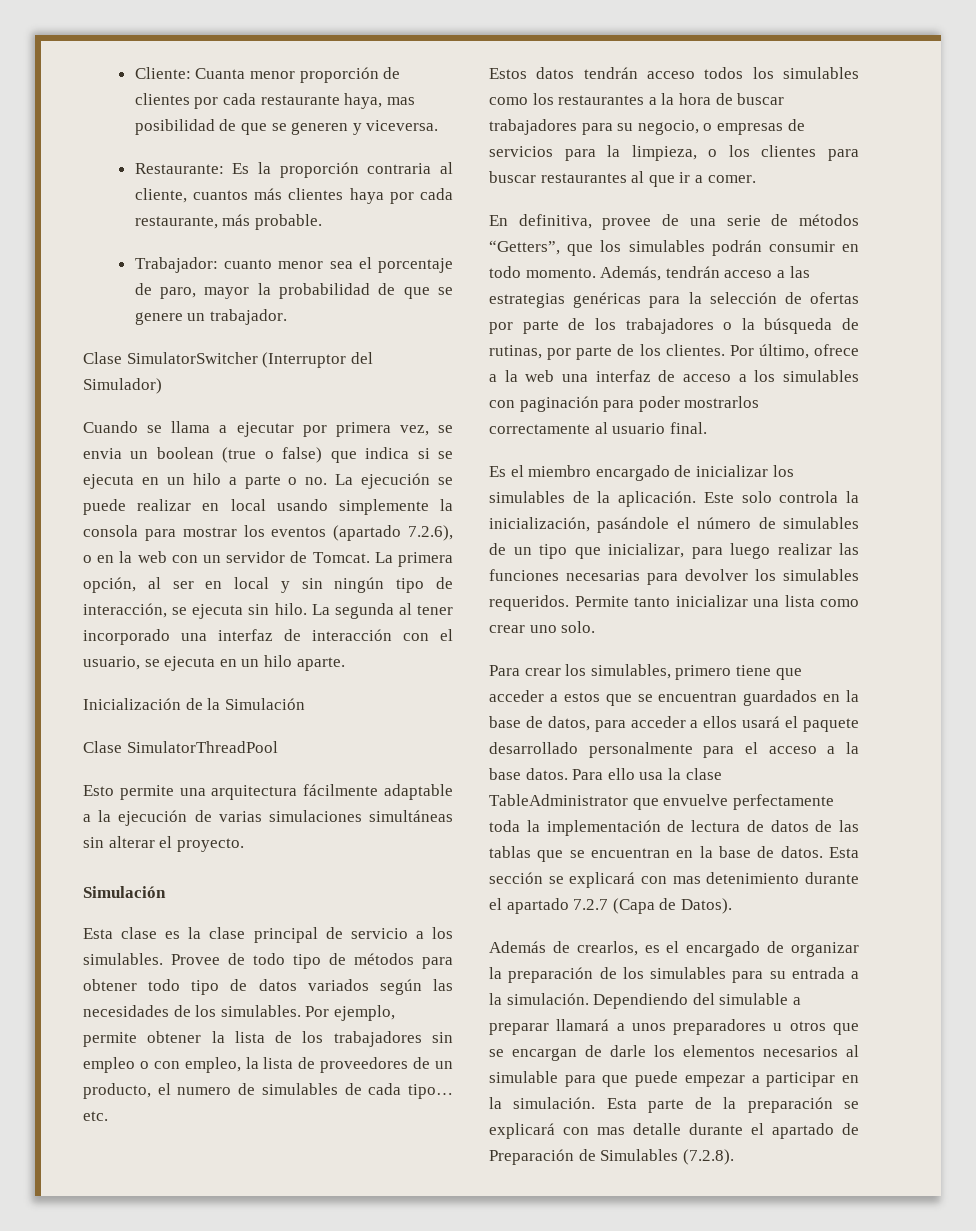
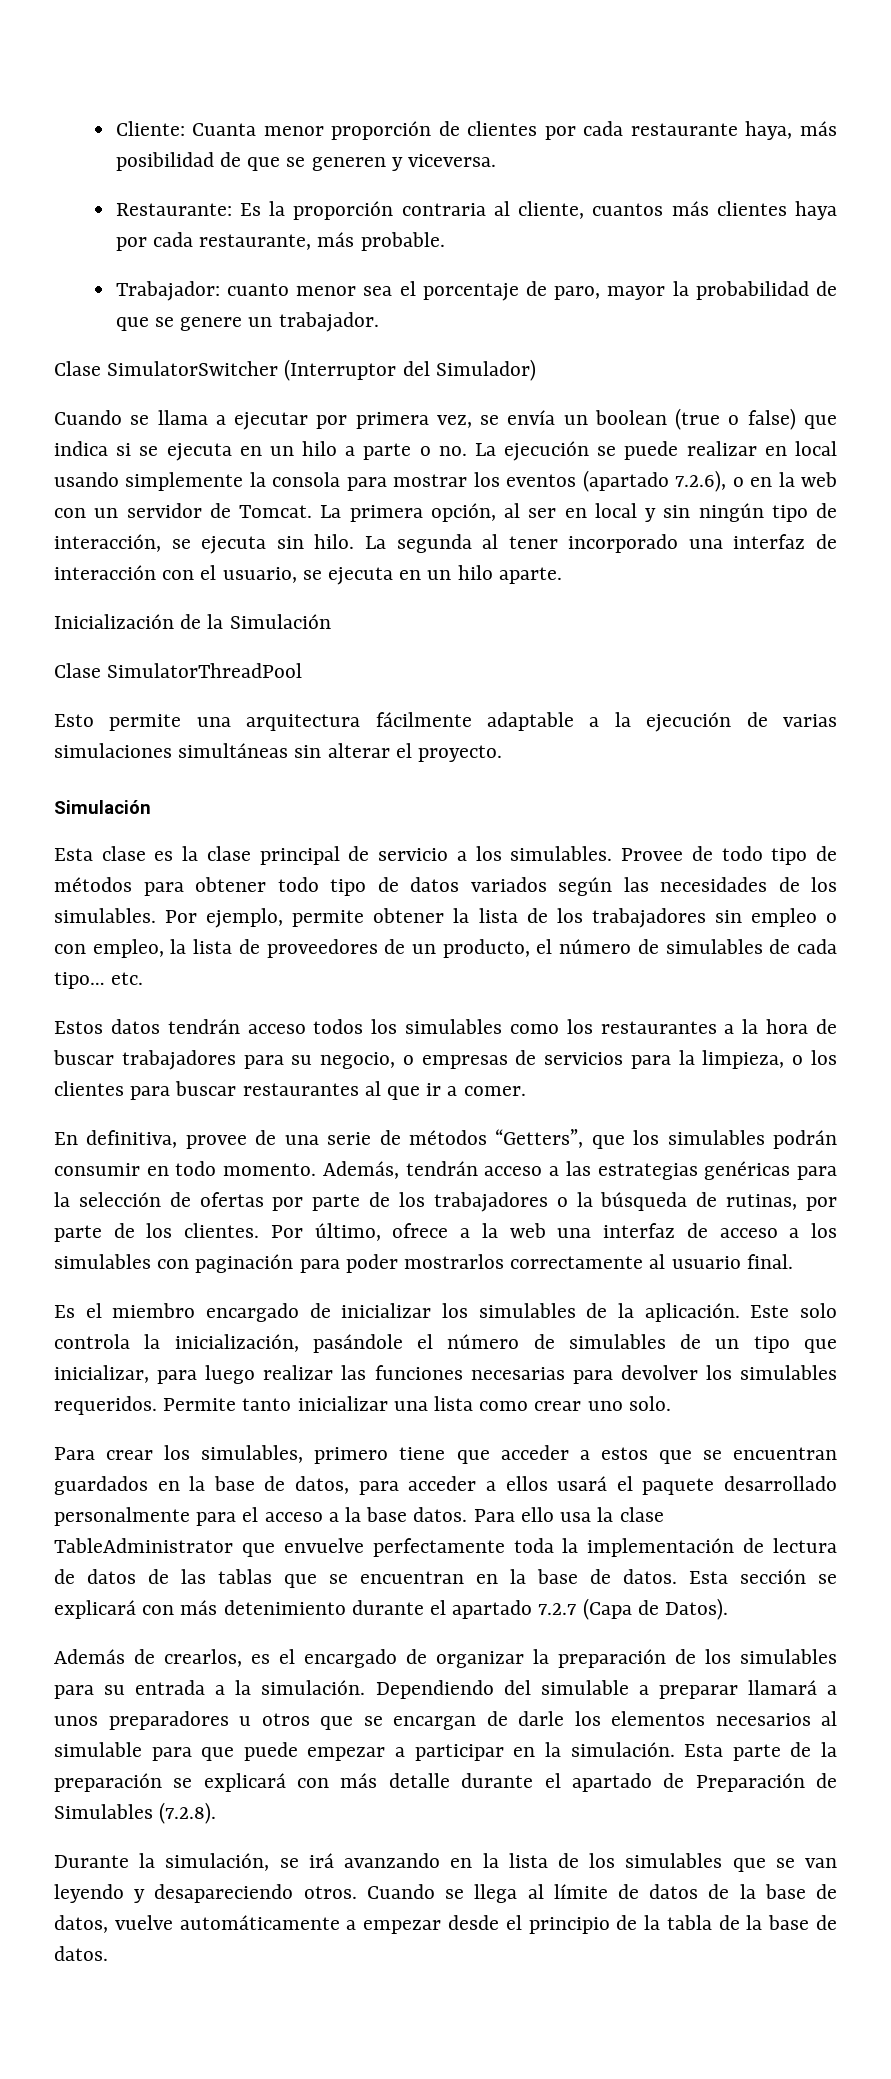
[386,97,415,105] mas -> [799,121,837,136] más
[83,448,122,459] envia -> [507,410,556,425] envía
[177,1087,232,1095] numero -> [559,939,632,954] número
[672,876,701,884] mas -> [180,1600,218,1615] más
[597,1127,625,1135] mas -> [340,1773,378,1788] más
(734, 1157) none -> [54,1853,837,1872] [54,1884,837,1903] [54,1915,838,1934] [54,1946,108,1961] // Durante la simulación, se irá avanzando en la lista de los simulables que se van leyendo y desapareciendo otros. Cuando se llega al límite de datos de la base de datos, vuelve automáticamente a empezar desde el principio de la tabla de la base de datos.

